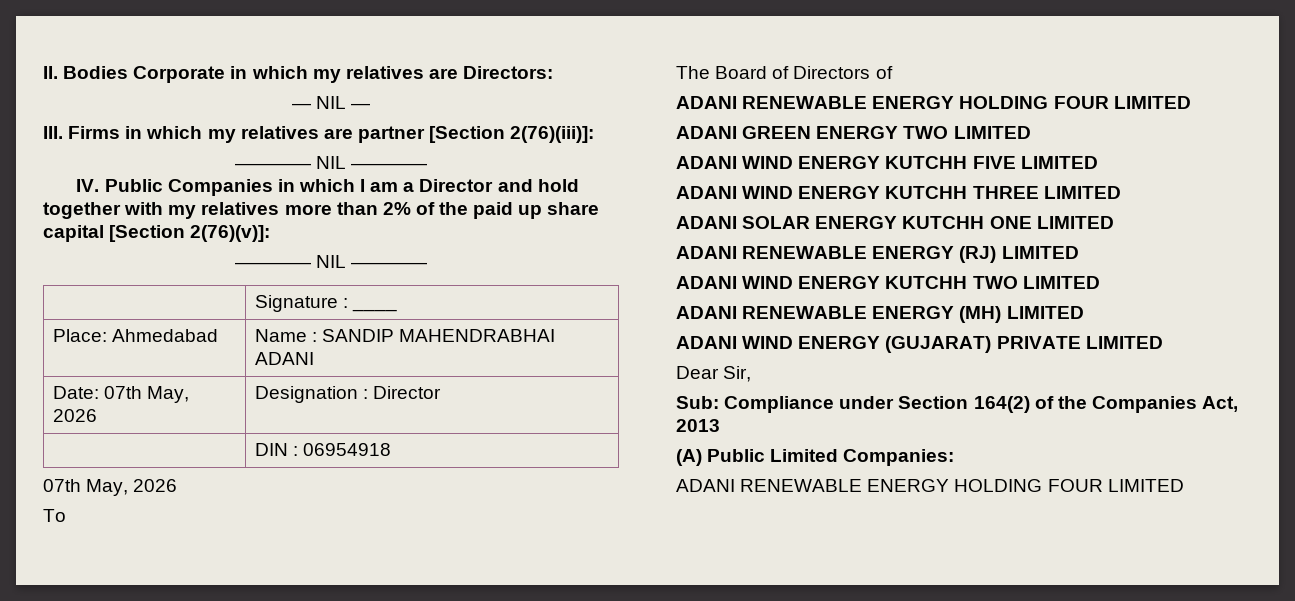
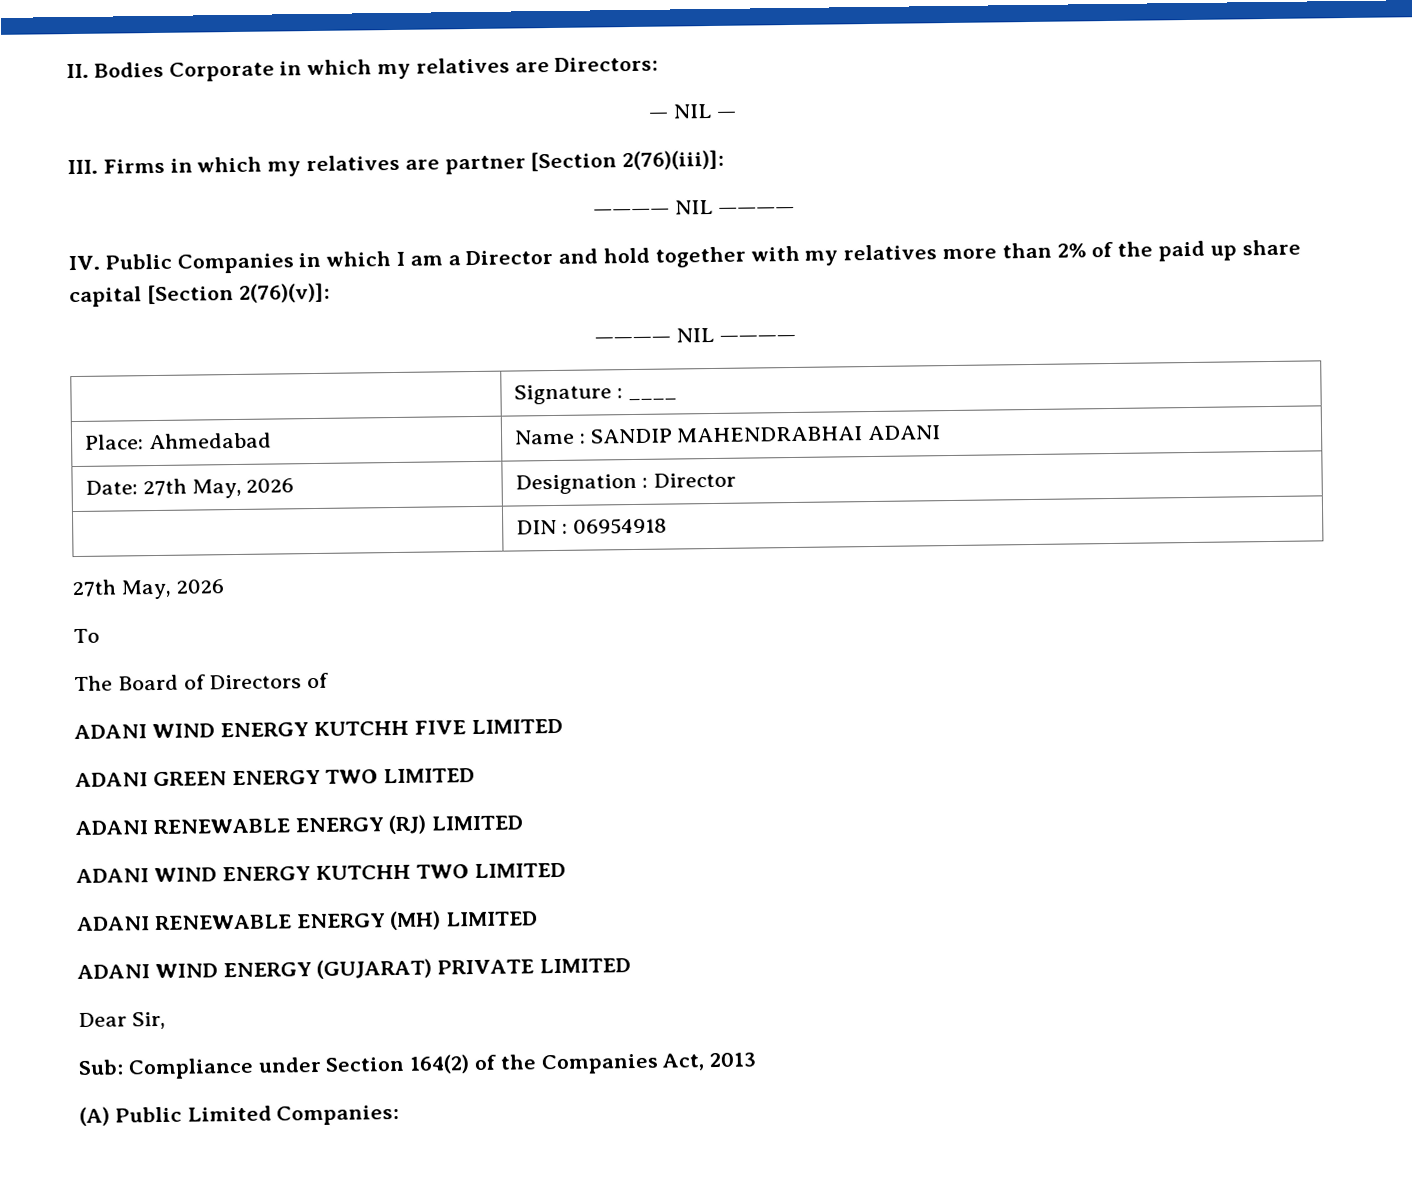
[103,386,142,399] 07th -> [142,478,187,497] 27th
[43,479,81,492] 07th -> [72,579,117,598] 27th
[676,96,1191,109] [676,126,1031,139] // ADANI RENEWABLE ENERGY HOLDING FOUR LIMITED // ADANI GREEN ENERGY TWO LIMITED -> (330, 680) none
[742,186,1121,199] [676,216,1032,229] WIND ENERGY KUTCHH THREE LIMITED // ADANI SOLAR ENERGY KUTCHH ONE -> [152,769,379,787] GREEN ENERGY TWO
[676,479,1184,492] // ADANI RENEWABLE ENERGY HOLDING FOUR LIMITED -> (400, 1115) none

